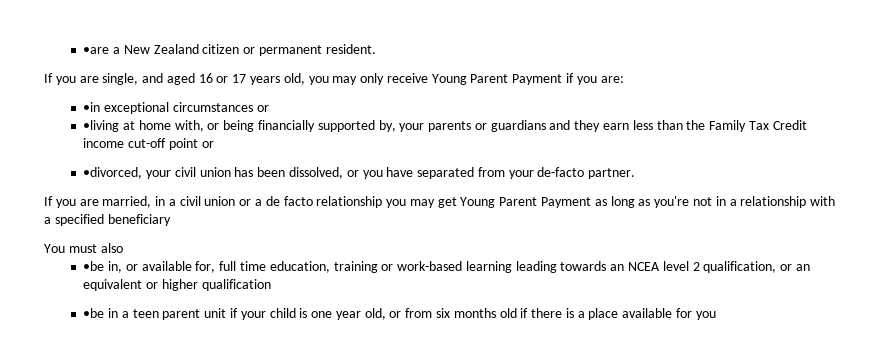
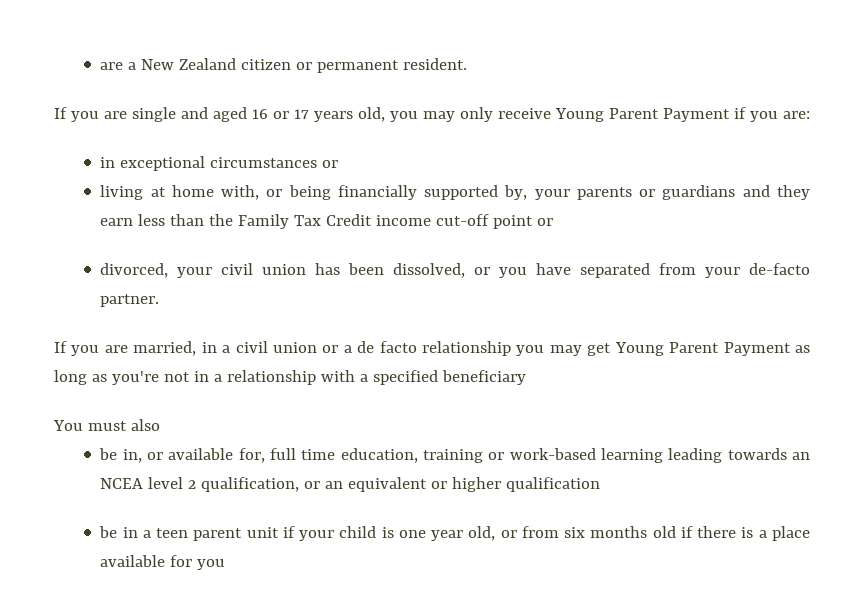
[83,47,110,54] •are -> [100,62,124,70] are
[102,73,139,85] single, -> [131,107,176,122] single
[83,102,101,112] •in -> [100,157,116,168] in
[83,120,120,132] •living -> [100,185,144,200] living
[83,167,143,179] •divorced, -> [100,263,169,278] divorced,
[83,261,105,271] •be -> [99,448,118,460] be
[83,308,105,318] •be -> [99,526,118,538] be

